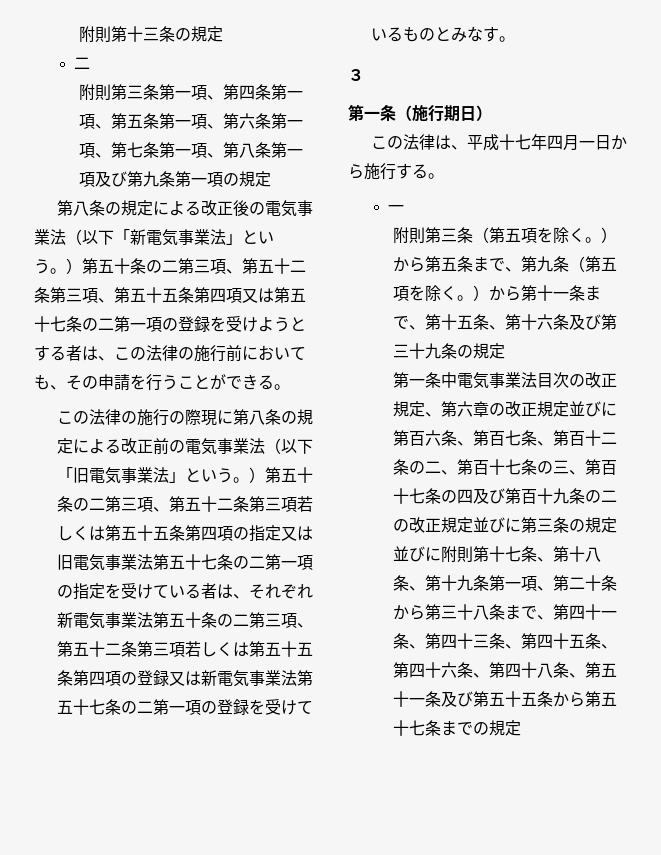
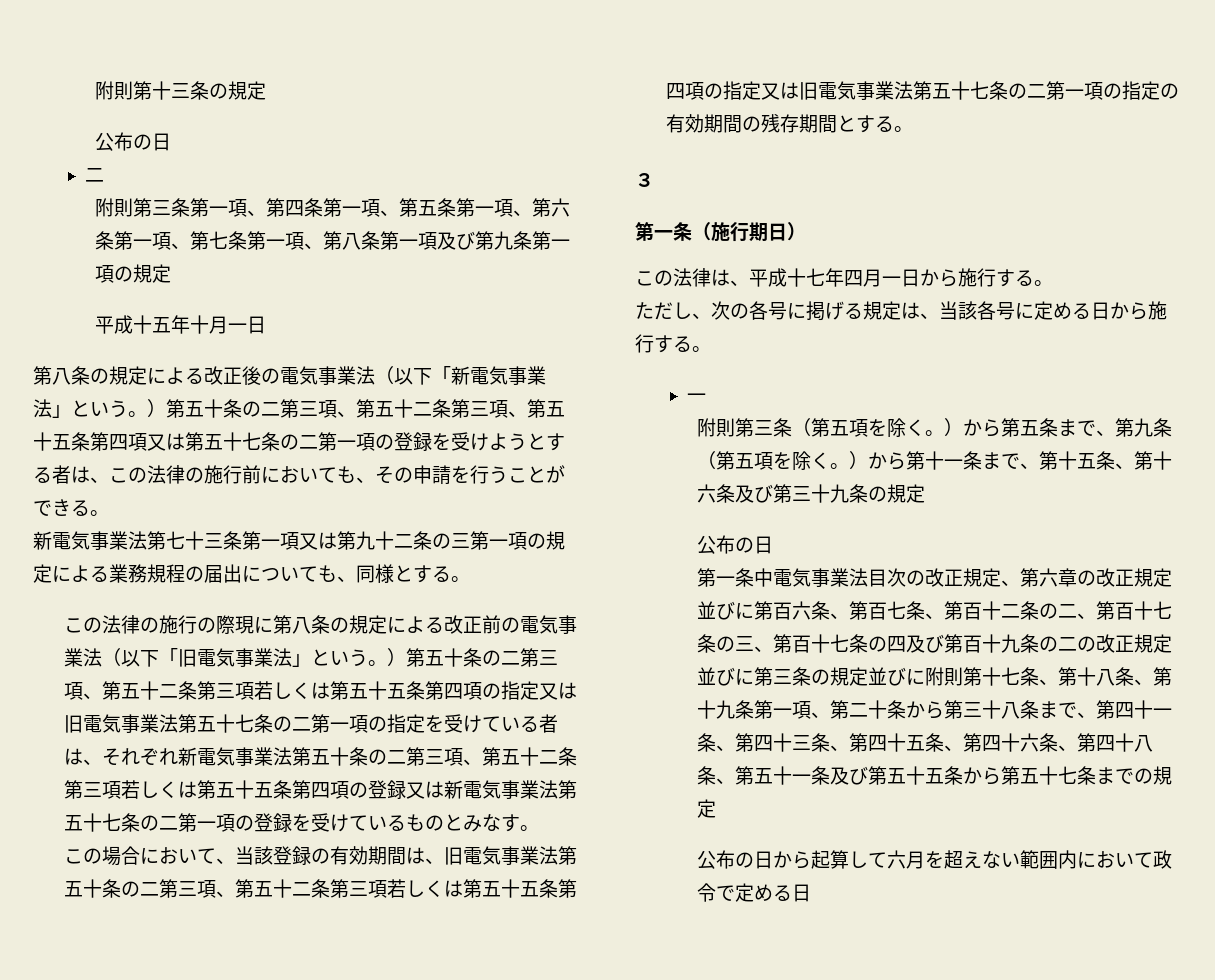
(224, 34) none -> [94,132,171,151] // 公布の日
(272, 179) none -> [94,315,266,334] // 平成十五年十月一日
(290, 387) none -> [33,531,565,550] [33,564,470,583] // 新電気事業法第七十三条第一項又は第九十二条の三第一項の規定による業務規程の届出についても、同様とする。
(515, 39) none -> [63,846,577,866] [63,879,577,898] [665,81,1179,100] [665,114,913,133] // この場合において、当該登録の有効期間は、旧電気事業法第五十条の二第三項、第五十二条第三項若しくは第五十五条第四項の指定又は旧電気事業法第五十七条の二第一項の指定の有効期間の残存期間とする。
(444, 176) none -> [635,301,1167,321] [635,334,711,353] // ただし、次の各号に掲げる規定は、当該各号に定める日から施行する。
(506, 351) none -> [696,535,773,554] // 公布の日
(522, 728) none -> [696,850,1172,869] [696,883,811,902] // 公布の日から起算して六月を超えない範囲内において政令で定める日

